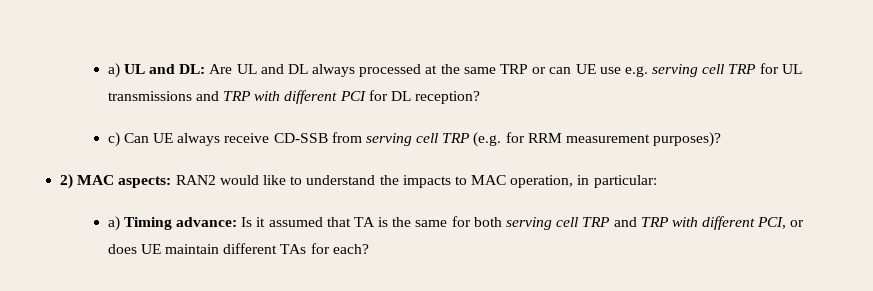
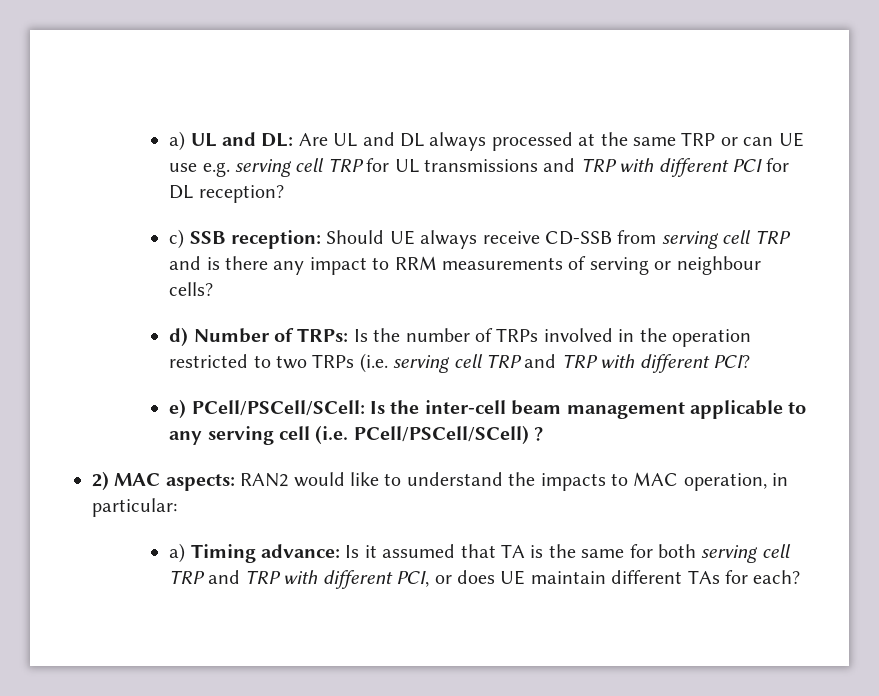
[123,133,149,143] Can -> [189,230,385,249] SSB reception: Should
[473,132,722,147] (e.g. for RRM measurement purposes)? -> [169,256,761,275] [169,282,214,296] [169,327,751,347] [169,353,750,373] [169,399,807,419] [169,425,544,445] and is there any impact to RRM measurements of serving or neighbour cells? // d) Number of TRPs: Is the number of TRPs involved in the operation restricted to two TRPs (i.e. serving cell TRP and TRP with different PCI? // e) PCell/PSCell/SCell: Is the inter-cell beam management applicable to any serving cell (i.e. PCell/PSCell/SCell) ?

